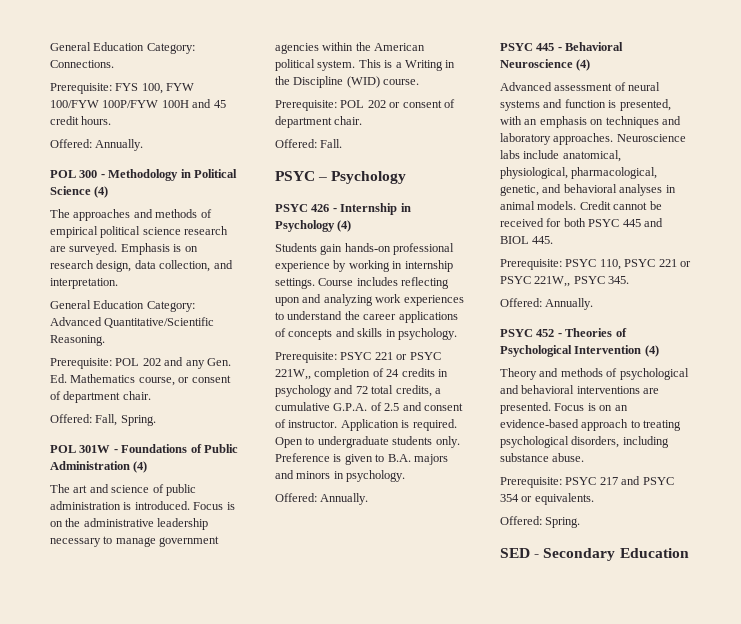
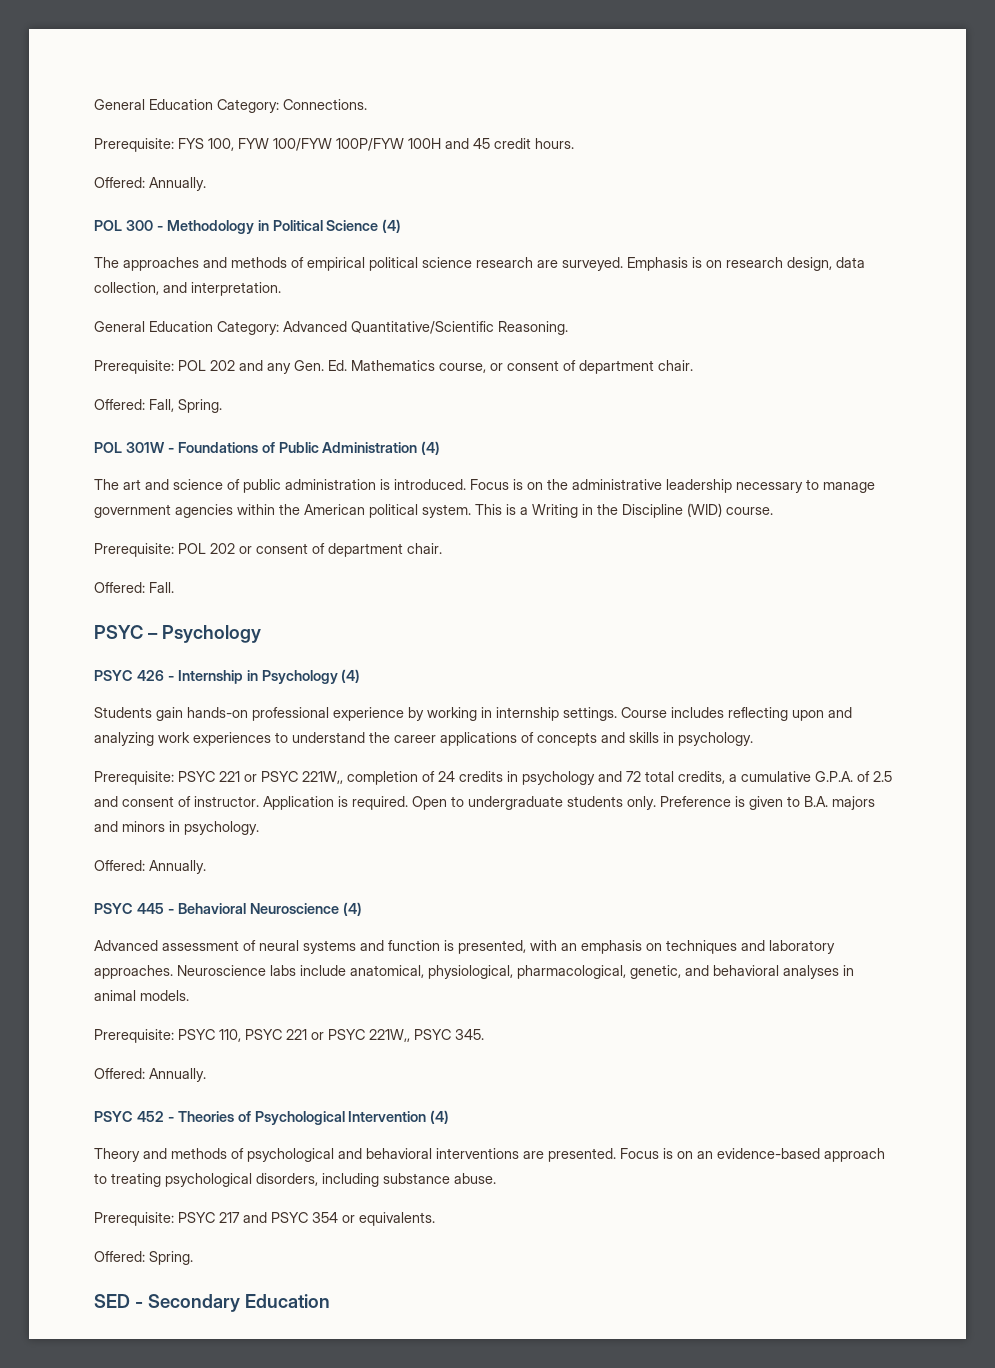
[579,201,662,210] [500,218,663,227] [500,236,554,244] Credit cannot be received for both PSYC 445 and BIOL 445. -> (189, 995) none

